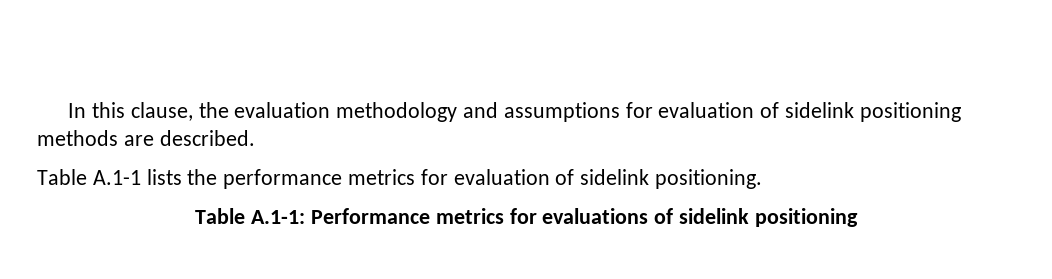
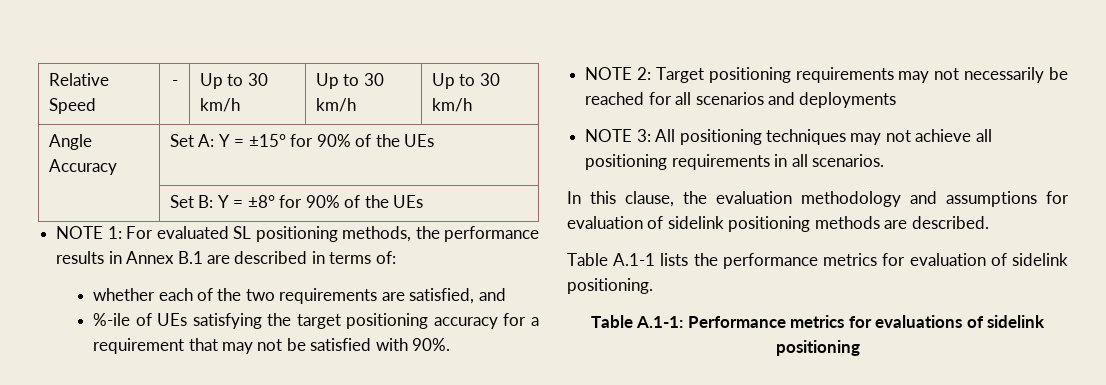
(68, 110) none -> [48,73,109,86] [48,98,96,114] [171,80,178,86] [199,73,268,89] [199,98,240,112] [315,73,384,89] [315,98,356,112] [431,73,500,89] [431,98,472,112] [48,134,92,150] [48,159,117,175] [169,134,435,147] [169,195,424,208] [56,226,539,242] [56,251,396,264] [93,288,506,304] [93,313,539,329] [93,338,451,354] [585,67,1068,83] [585,92,897,108] [585,129,992,145] [585,154,884,170] Relative Speed | - | Up to 30 km/h | Up to 30 km/h | Up to 30 km/h // Angle Accuracy | Set A: Y = ±15° for 90% of the UEs // | Set B: Y = ±8° for 90% of the UEs // NOTE 1: For evaluated SL positioning methods, the performance results in Annex B.1 are described in terms of: // whether each of the two requirements are satisfied, and // %-ile of UEs satisfying the target positioning accuracy for a requirement that may not be satisfied with 90%. // NOTE 2: Target positioning requirements may not necessarily be reached for all scenarios and deployments // NOTE 3: All positioning techniques may not achieve all positioning requirements in all scenarios. //

